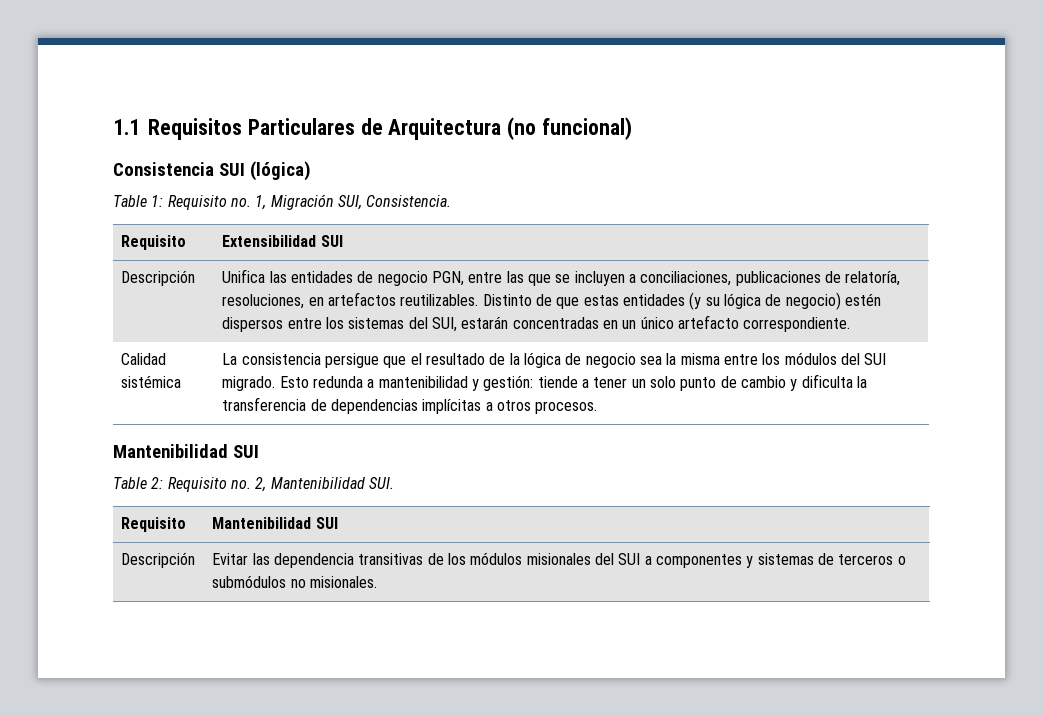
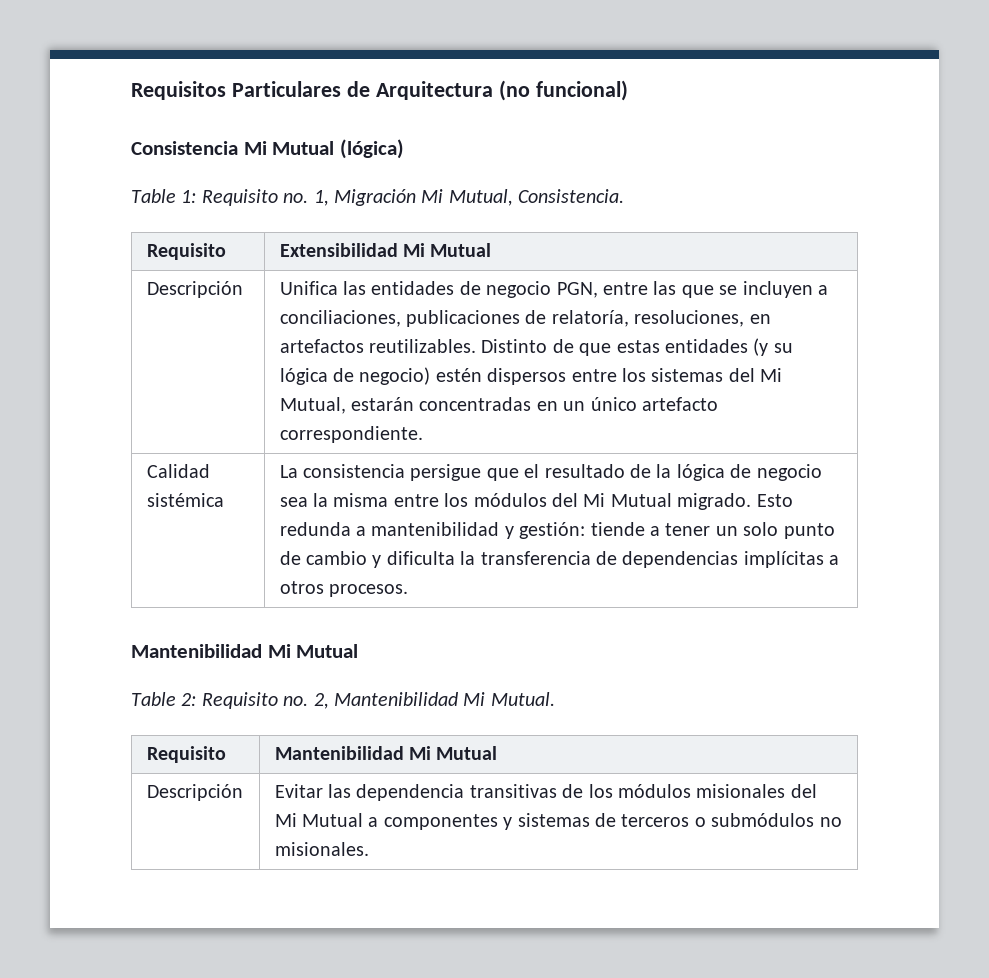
[113,119,140,135] 1.1 -> (131, 90) none
[218,163,245,176] SUI -> [243,141,335,155] Mi Mutual
[337,195,362,210] SUI, -> [421,189,513,206] Mi Mutual,
[320,235,343,247] SUI -> [402,243,492,257] Mi Mutual
[431,317,457,332] SUI, -> [760,368,783,382] [279,397,346,414] Mi Mutual,
[864,353,887,365] SUI -> [583,493,672,507] Mi Mutual
[232,445,259,458] SUI -> [267,644,359,658] Mi Mutual
[368,477,394,489] SUI. -> [463,692,555,706] Mi Mutual.
[315,517,338,529] SUI -> [408,746,498,760] Mi Mutual
[618,553,641,565] SUI -> [274,813,363,827] Mi Mutual

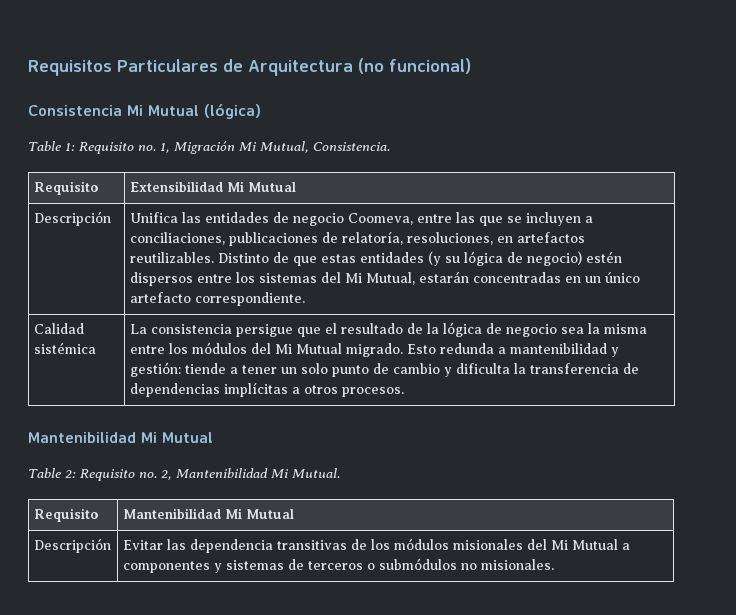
[556,282,598,298] PGN, -> [347,213,413,225] Coomeva,

